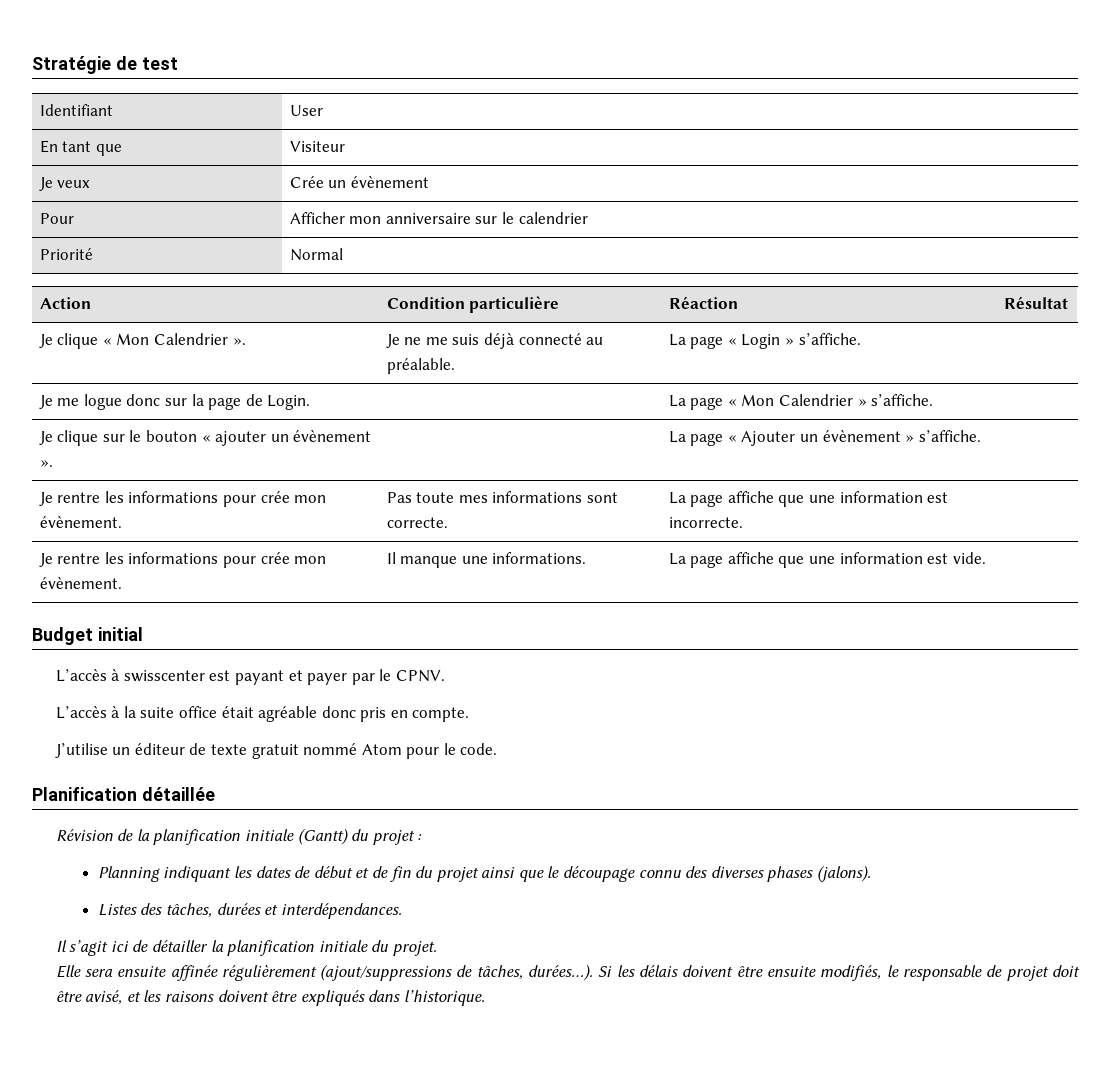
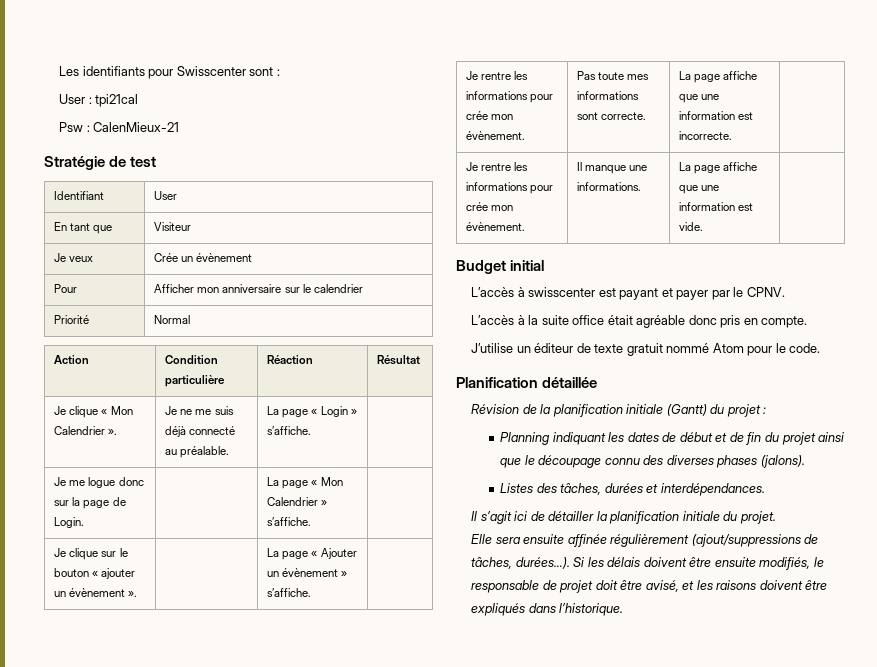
(32, 65) none -> [59,66,280,79] [59,94,139,107] [59,122,180,132] Les identifiants pour Swisscenter sont : // User : tpi21cal // Psw : CalenMieux-21 //

